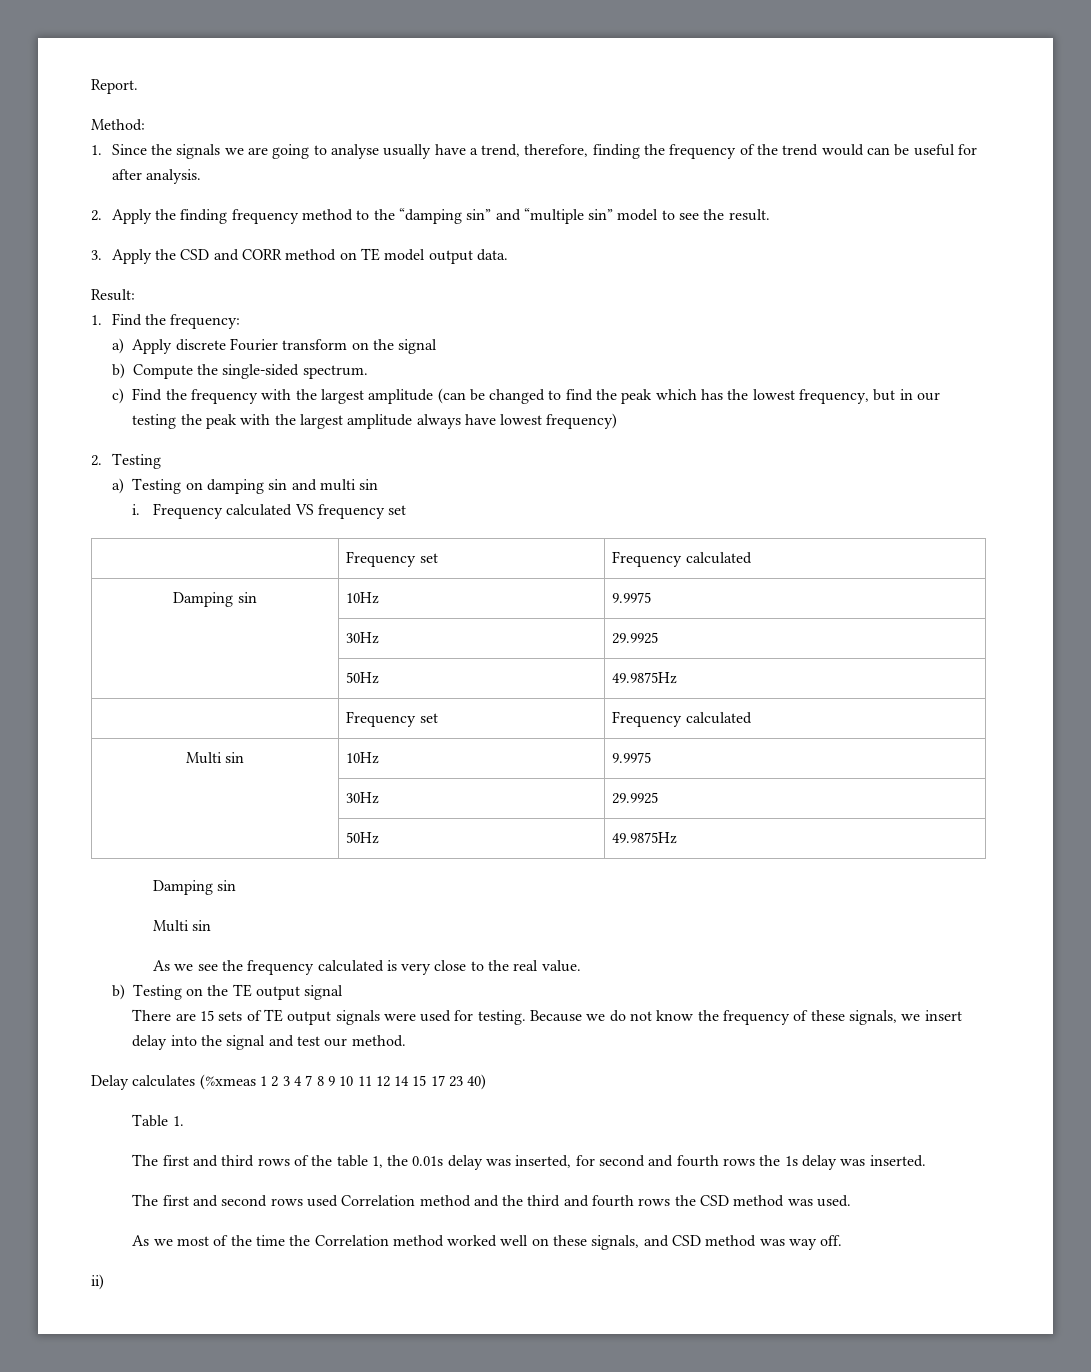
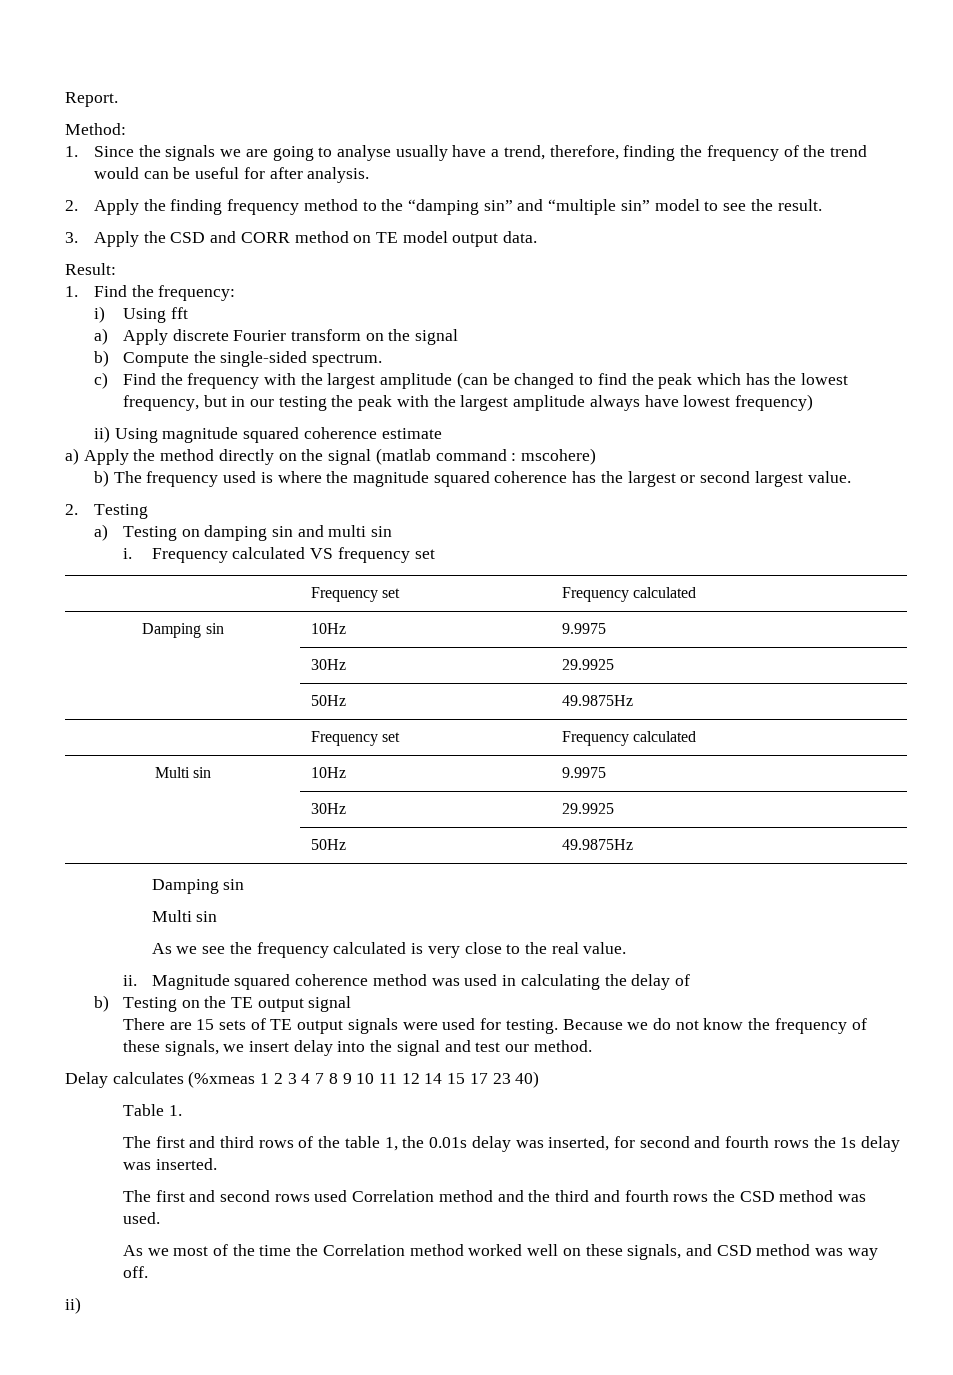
(241, 321) none -> [93,306,188,323] // i) Using fft
(618, 421) none -> [93,426,442,443] [65,448,596,465] [93,470,851,487] // ii) Using magnitude squared coherence estimate // a) Apply the method directly on the signal (matlab command : mscohere) // b) The frequency used is where the magnitude squared coherence has the largest or second largest value.
(581, 966) none -> [122,974,691,990] // ii. Magnitude squared coherence method was used in calculating the delay of

